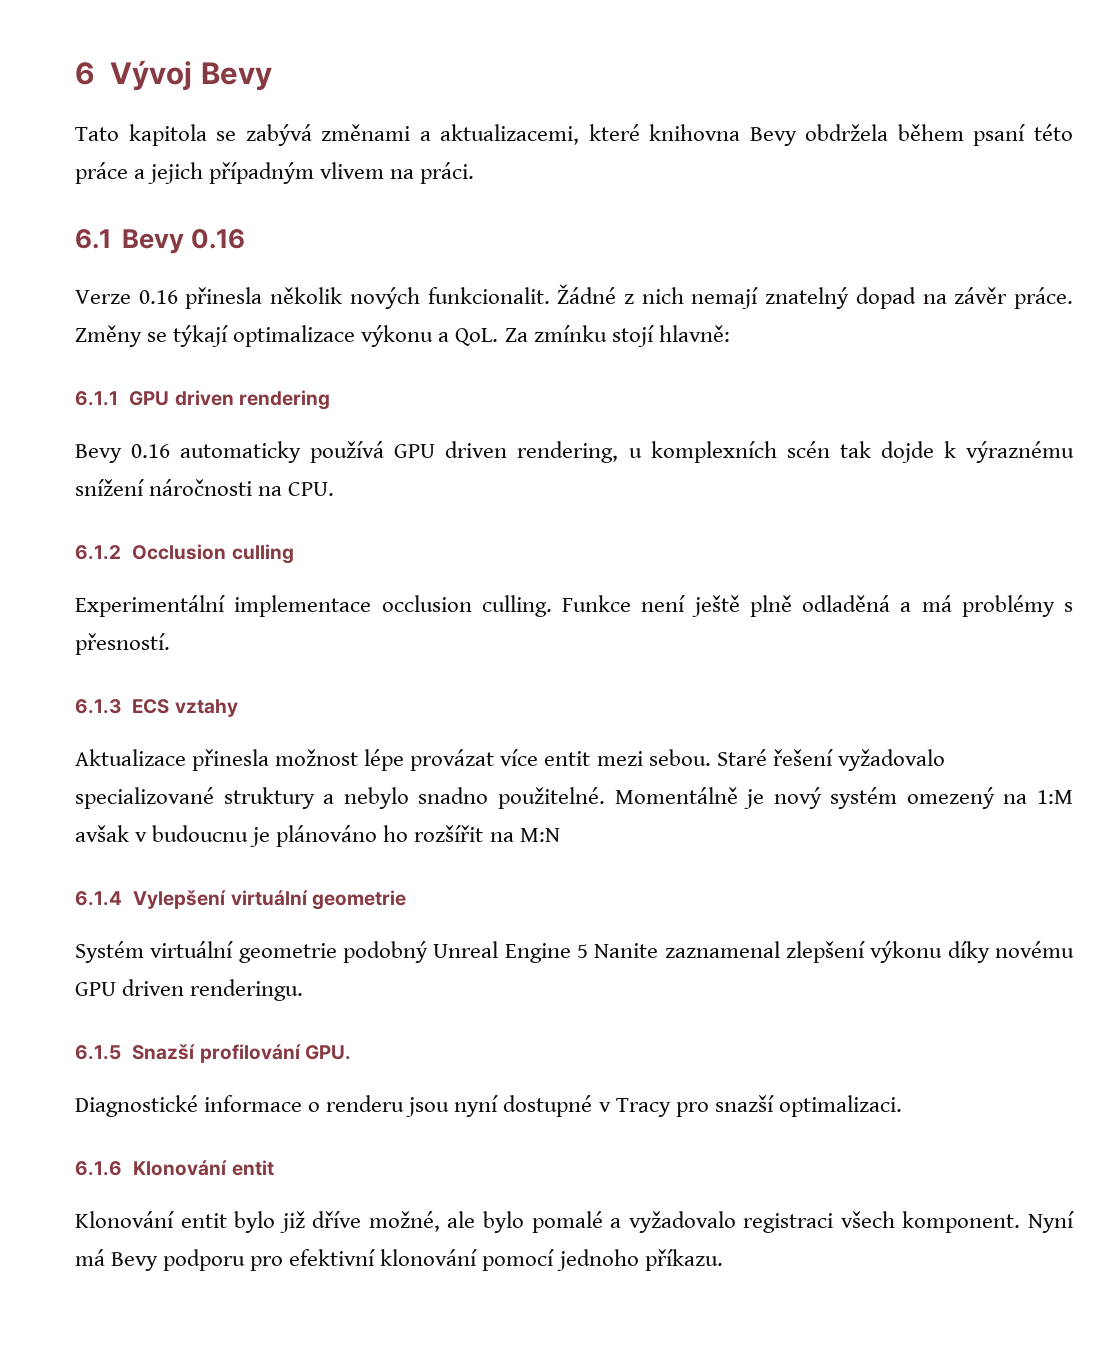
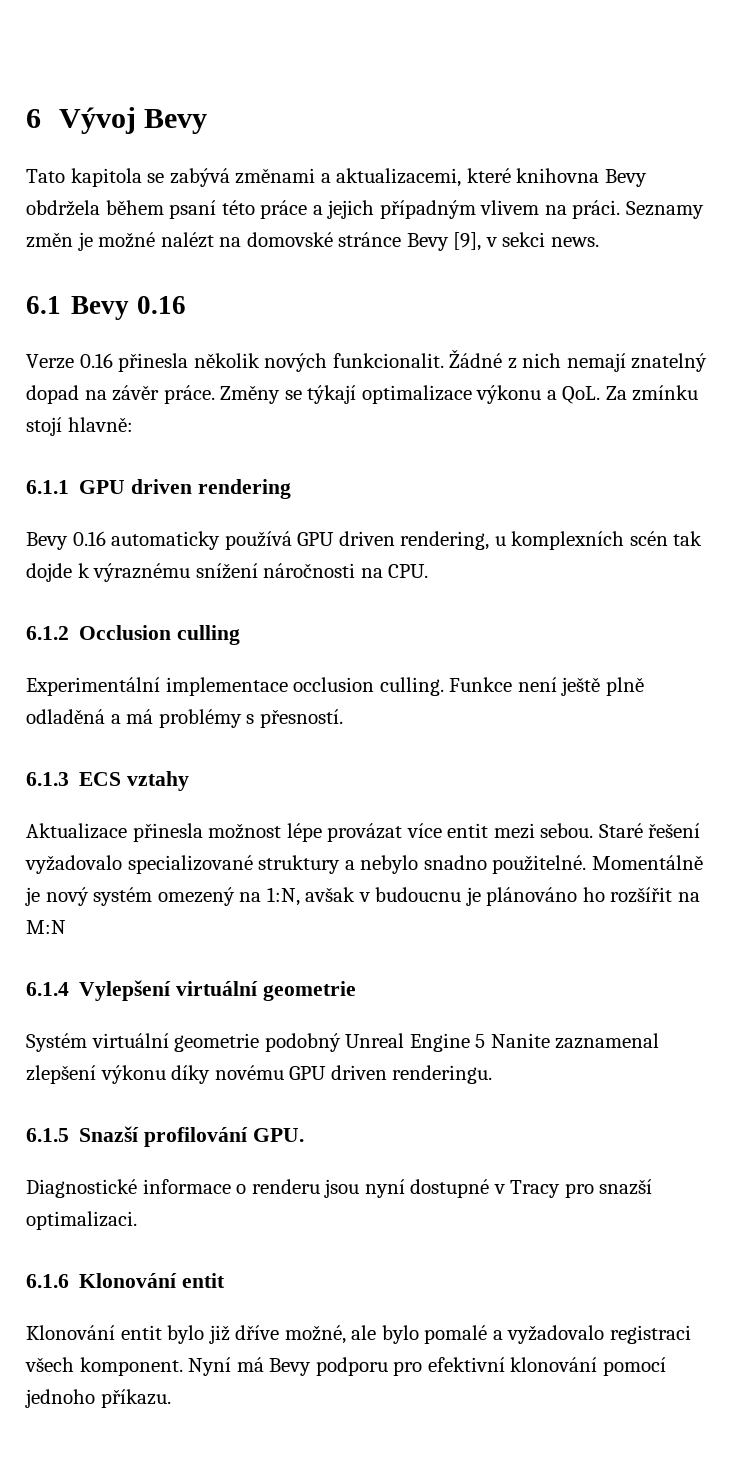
(475, 173) none -> [625,201,704,219] [26,232,599,251] Seznamy změn je možné nalézt na domovské stránce Bevy [9], v sekci news.
[1037,790,1074,804] 1:M -> [266,887,300,906] 1:N,

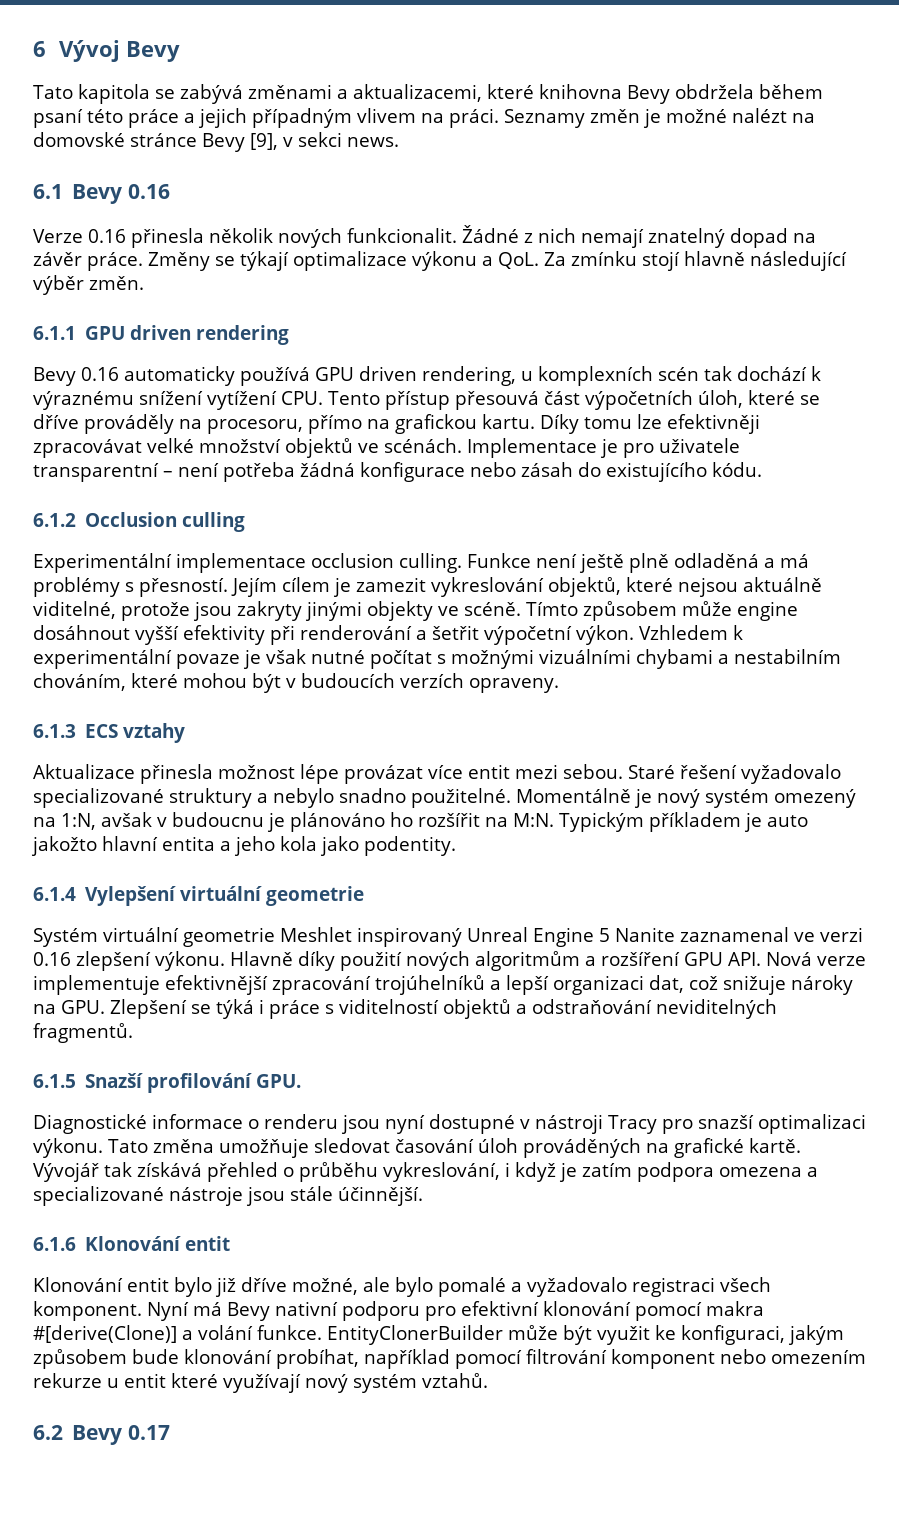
[67,417,133,432] hlavně: -> [684,251,847,271] [33,275,144,295] hlavně následující výběr změn.
[26,563,72,582] dojde -> [737,366,807,381] dochází
[263,563,429,578] náročnosti na CPU. -> [207,390,820,410] [33,414,760,434] [33,438,740,458] [33,462,762,482] vytížení CPU. Tento přístup přesouvá část výpočetních úloh, které se dříve prováděly na procesoru, přímo na grafickou kartu. Díky tomu lze efektivněji zpracovávat velké množství objektů ve scénách. Implementace je pro uživatele transparentní – není potřeba žádná konfigurace nebo zásah do existujícího kódu.
(343, 718) none -> [231,577,822,597] [33,601,798,621] [33,625,743,645] [33,649,841,669] [33,673,559,693] Jejím cílem je zamezit vykreslování objektů, které nejsou aktuálně viditelné, protože jsou zakryty jinými objekty ve scéně. Tímto způsobem může engine dosáhnout vyšší efektivity při renderování a šetřit výpočetní výkon. Vzhledem k experimentální povaze je však nutné počítat s možnými vizuálními chybami a nestabilním chováním, které mohou být v budoucích verzích opraveny.
[26,920,66,934] M:N -> [513,812,808,832] [31,836,456,856] M:N. Typickým příkladem je auto jakožto hlavní entita a jeho kola jako podentity.
[264,1033,341,1052] podobný -> [280,927,462,947] Meshlet inspirovaný
[26,1065,493,1084] zlepšení výkonu díky novému GPU driven renderingu. -> [794,927,863,942] [33,951,866,971] [33,975,853,995] [33,999,777,1019] [33,1023,133,1043] ve verzi 0.16 zlepšení výkonu. Hlavně díky použití nových algoritmům a rozšíření GPU API. Nová verze implementuje efektivnější zpracování trojúhelníků a lepší organizaci dat, což snižuje nároky na GPU. Zlepšení se týká i práce s viditelností objektů a odstraňování neviditelných fragmentů.
(505, 1189) none -> [535,1114,603,1134] nástroji
[26,1211,137,1230] optimalizaci. -> [757,1114,866,1134] [33,1138,801,1158] [33,1162,818,1182] [33,1186,423,1206] optimalizaci výkonu. Tato změna umožňuje sledovat časování úloh prováděných na grafické kartě. Vývojář tak získává přehled o průběhu vykreslování, i když je zatím podpora omezena a specializované nástroje jsou stále účinnější.
(312, 1367) none -> [275,1301,338,1316] nativní
[25,1389,171,1408] jednoho příkazu. -> [706,1301,764,1316] [33,1325,844,1345] [33,1349,866,1369] [33,1373,488,1393] [33,1425,170,1445] makra #[derive(Clone)] a volání funkce. EntityClonerBuilder může být využit ke konfiguraci, jakým způsobem bude klonování probíhat, například pomocí filtrování komponent nebo omezením rekurze u entit které využívají nový systém vztahů. // 6.2 Bevy 0.17

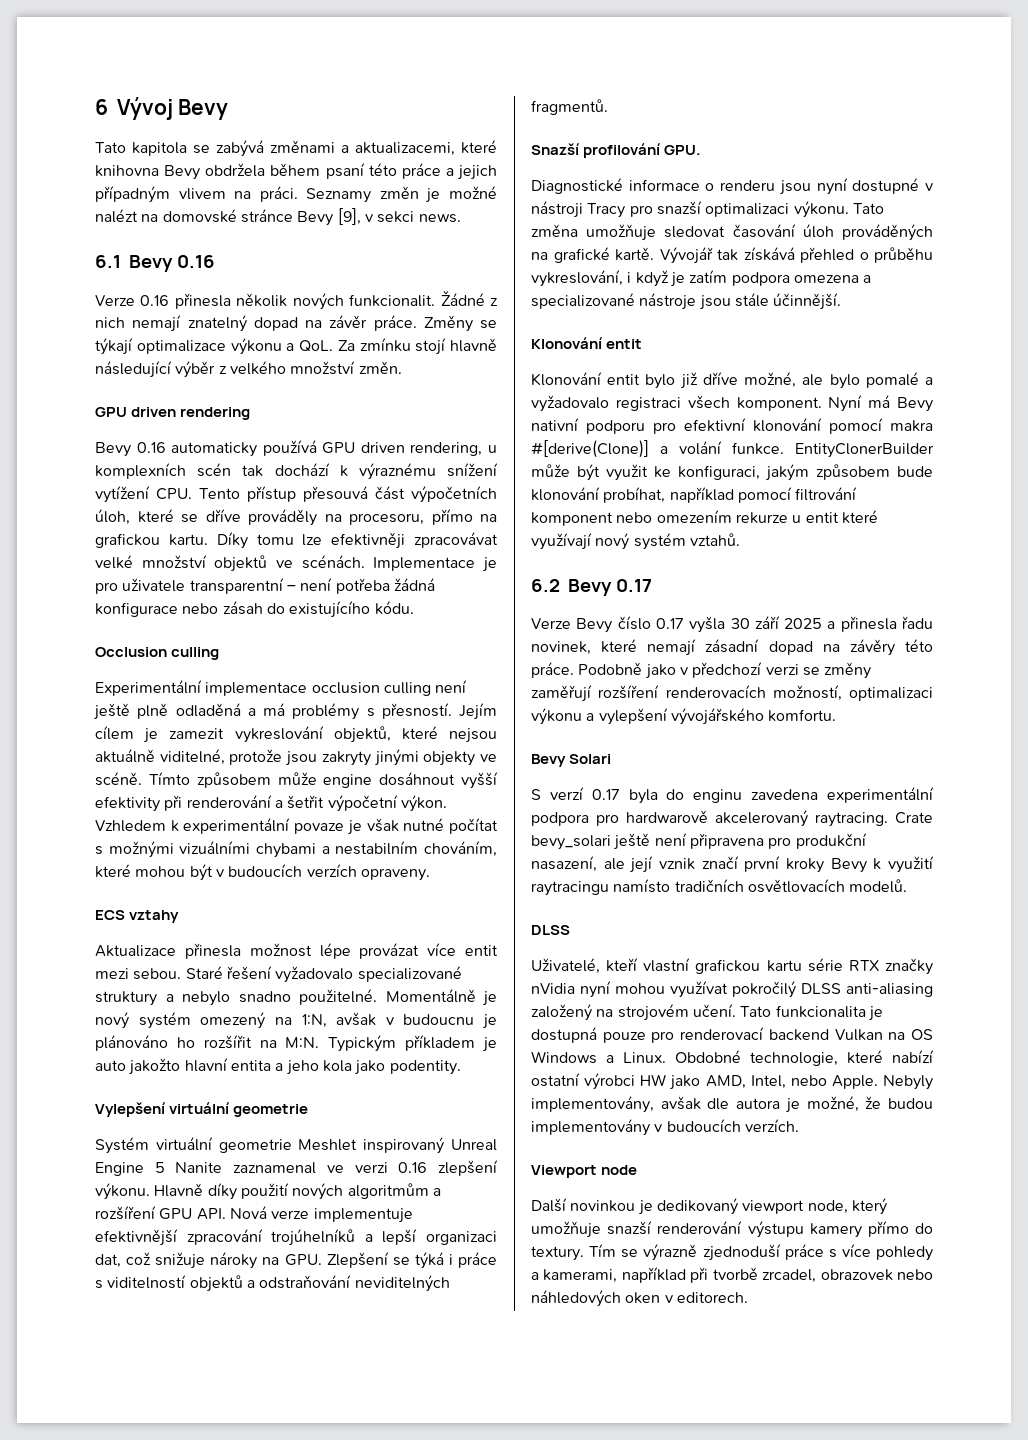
(84, 285) none -> [218,361,356,375] z velkého množství
[33,326,76,340] 6.1.1 -> (402, 367) none
[33,513,76,527] 6.1.2 -> (414, 608) none
[399,553,531,573] culling. Funkce -> [383,682,431,696] culling
[33,724,76,738] 6.1.3 -> (430, 874) none
[33,887,76,901] 6.1.4 -> (461, 1067) none
[33,1074,76,1088] 6.1.5 -> (608, 107) none
[33,1237,76,1251] 6.1.6 -> (842, 301) none
(170, 1432) none -> [531,616,933,633] [531,639,933,656] [531,662,872,679] [531,685,933,702] [531,708,837,725] [531,754,612,767] [531,787,934,804] [531,810,933,827] [531,833,867,850] [531,856,934,873] [531,879,908,896] [531,925,570,935] [531,958,933,975] [531,981,933,998] [531,1004,883,1021] [531,1027,933,1043] [531,1050,934,1066] [531,1073,933,1090] [531,1096,933,1113] [531,1119,799,1136] [531,1165,638,1178] [531,1198,887,1215] [531,1221,933,1238] [531,1244,933,1261] [531,1267,933,1283] [531,1290,748,1307] // Verze Bevy číslo 0.17 vyšla 30 září 2025 a přinesla řadu novinek, které nemají zásadní dopad na závěry této práce. Podobně jako v předchozí verzi se změny zaměřují rozšíření renderovacích možností, optimalizaci výkonu a vylepšení vývojářského komfortu. // Bevy Solari // S verzí 0.17 byla do enginu zavedena experimentální podpora pro hardwarově akcelerovaný raytracing. Crate bevy_solari ještě není připravena pro produkční nasazení, ale její vznik značí první kroky Bevy k využití raytracingu namísto tradičních osvětlovacích modelů. // DLSS // Uživatelé, kteří vlastní grafickou kartu série RTX značky nVidia nyní mohou využívat pokročilý DLSS anti-aliasing založený na strojovém učení. Tato funkcionalita je dostupná pouze pro renderovací backend Vulkan na OS Windows a Linux. Obdobné technologie, které nabízí ostatní výrobci HW jako AMD, Intel, nebo Apple. Nebyly implementovány, avšak dle autora je možné, že budou implementovány v budoucích verzích. // Viewport node // Další novinkou je dedikovaný viewport node, který umožňuje snazší renderování výstupu kamery přímo do textury. Tím se výrazně zjednoduší práce s více pohledy a kamerami, například při tvorbě zrcadel, obrazovek nebo náhledových oken v editorech.

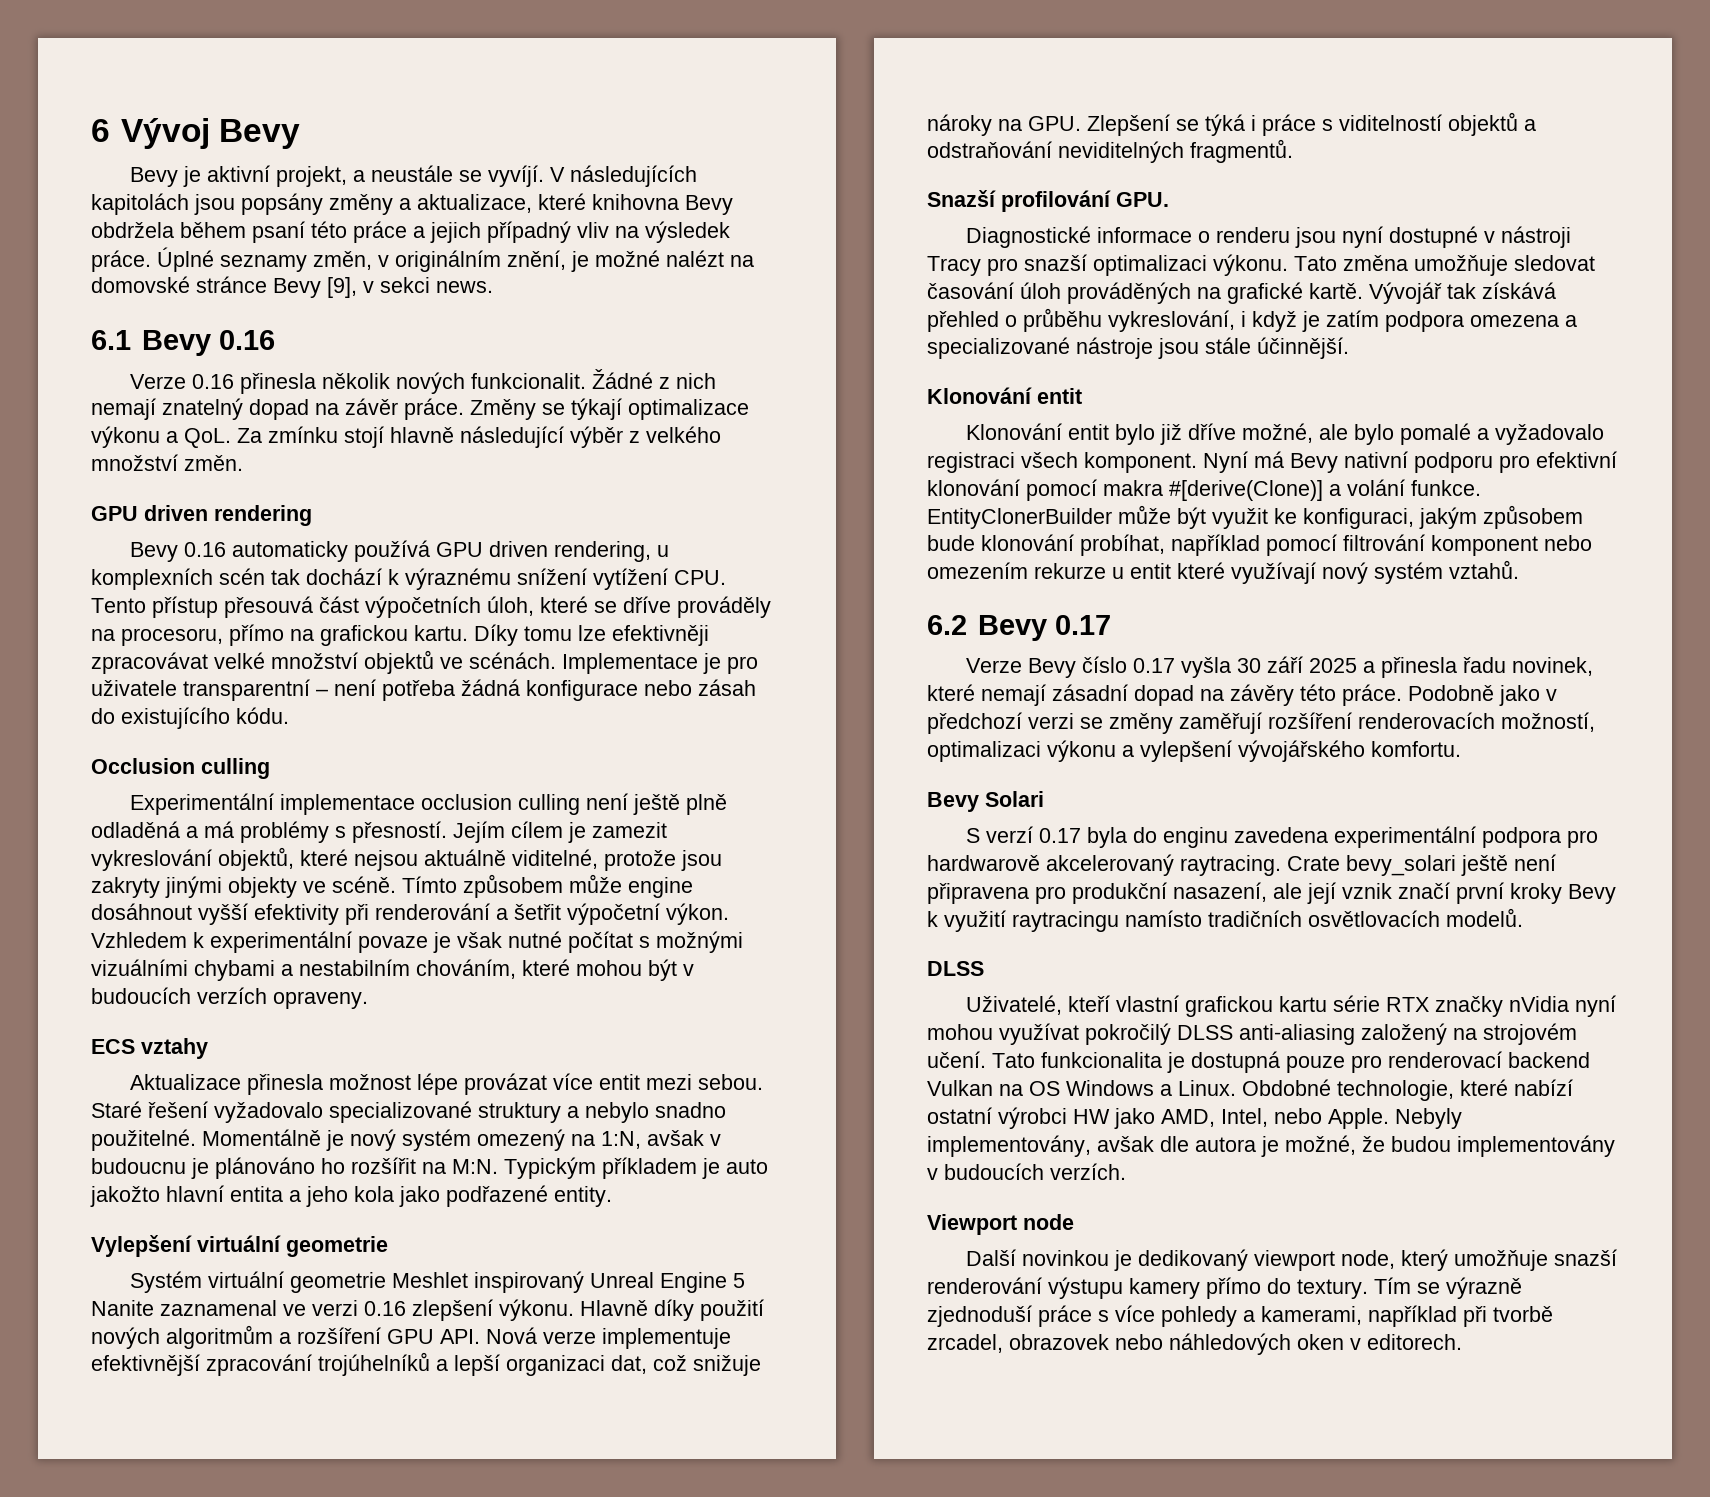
[95,140,455,157] Tato kapitola se zabývá změnami a aktualizacemi, -> [130,165,698,187] [91,193,532,215] Bevy je aktivní projekt, a neustále se vyvíjí. V následujících kapitolách jsou popsány změny a aktualizace,
[95,186,419,203] případným vlivem na práci. Seznamy změn -> [487,221,730,243] [91,247,566,272] případný vliv na výsledek práce. Úplné seznamy změn, v originálním znění,
[389,1060,461,1075] podentity. -> [446,1185,612,1207] podřazené entity.

